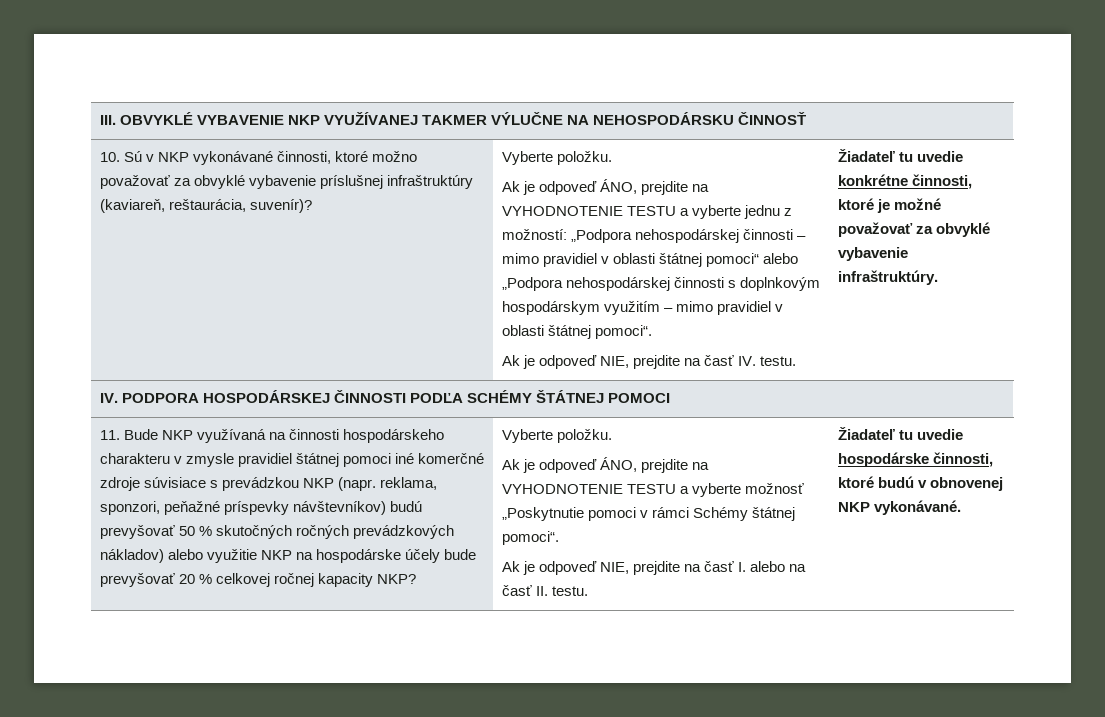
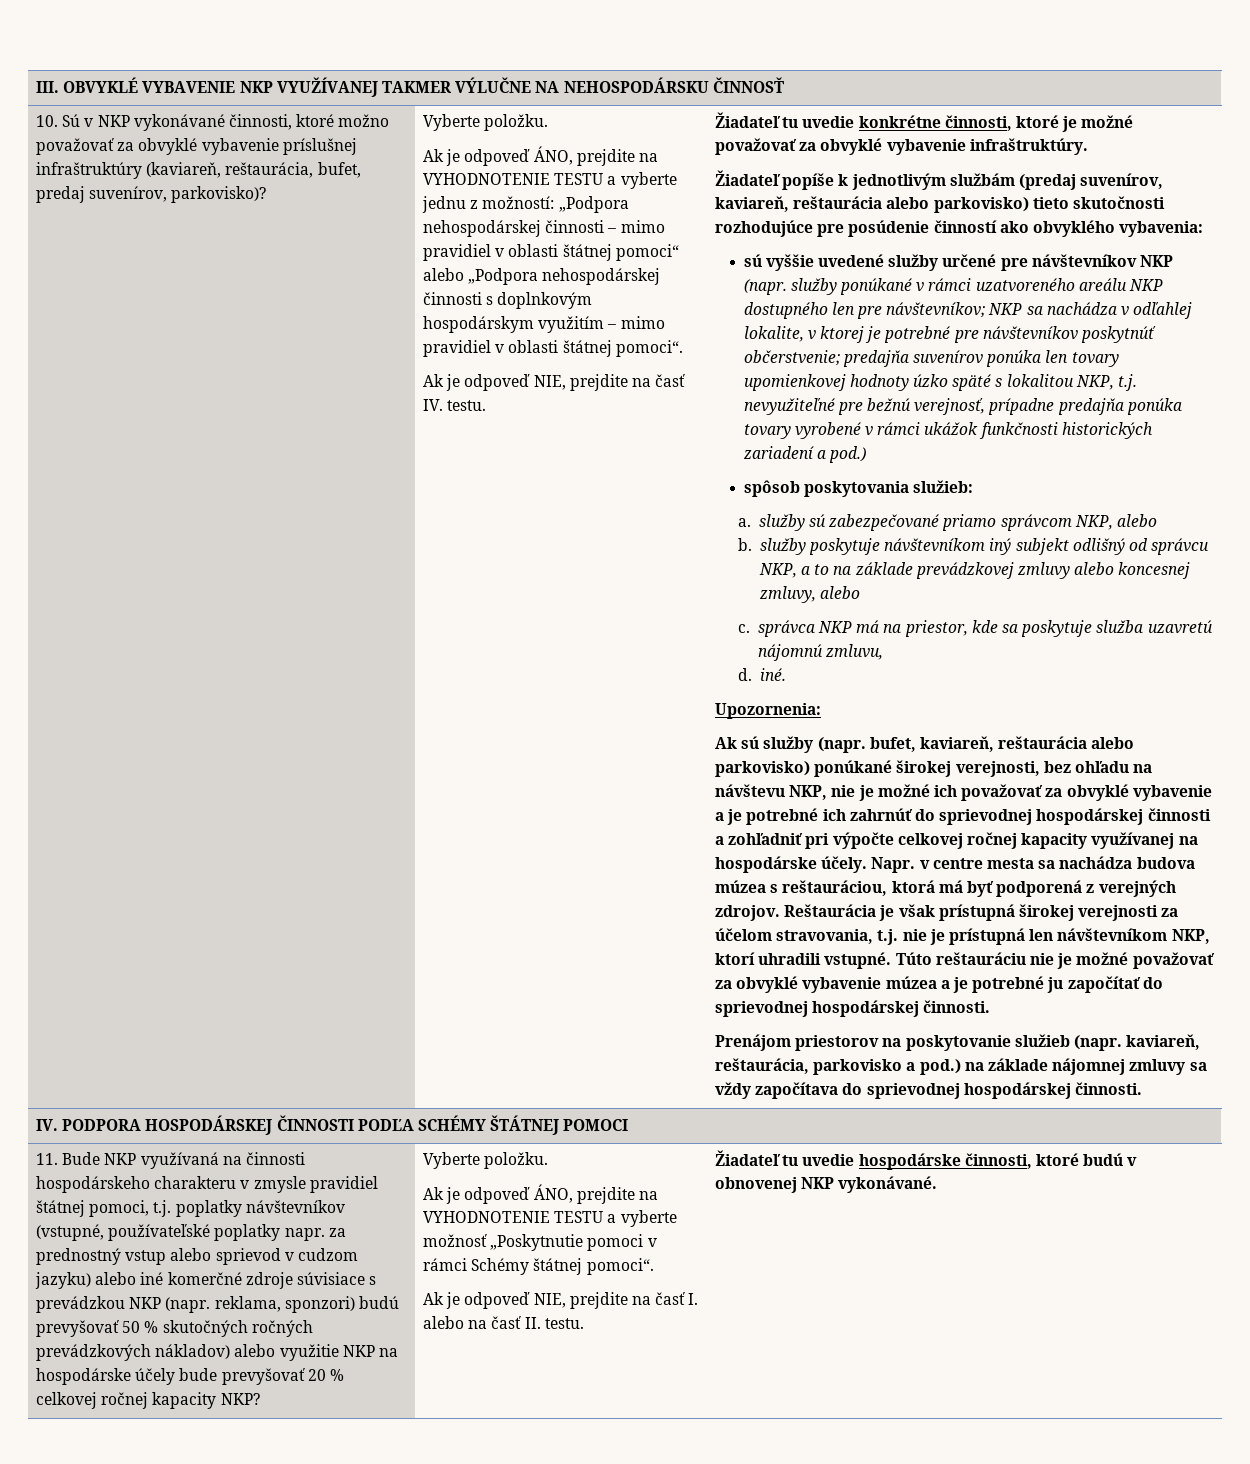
[250,199,313,213] suvenír)? -> [317,162,361,178] [36,186,267,203] bufet, predaj suvenírov, parkovisko)?
(939, 277) none -> [715,170,1164,190] [715,196,1166,213] [715,220,1204,237] [743,254,1173,271] [743,278,1163,295] [743,302,1193,319] [743,326,1156,343] [743,350,1119,367] [743,374,1137,391] [743,398,1182,415] [743,422,1153,439] [742,446,867,463] [743,480,974,497] [738,514,1157,531] [738,538,1210,555] [758,562,1191,579] [758,586,861,603] [738,620,1213,637] [757,644,884,661] [738,668,786,681] [715,703,822,719] [715,736,1135,753] [715,760,1153,777] [715,784,1212,801] [715,808,1211,825] [715,832,1198,849] [715,856,1195,873] [715,880,1176,897] [715,904,1179,921] [715,928,1210,945] [715,952,1215,969] [715,976,1163,993] [715,1000,991,1017] [715,1034,1201,1051] [715,1058,1207,1075] [715,1082,1143,1099] // Žiadateľ popíše k jednotlivým službám (predaj suvenírov, kaviareň, reštaurácia alebo parkovisko) tieto skutočnosti rozhodujúce pre posúdenie činností ako obvyklého vybavenia: // sú vyššie uvedené služby určené pre návštevníkov NKP (napr. služby ponúkané v rámci uzatvoreného areálu NKP dostupného len pre návštevníkov; NKP sa nachádza v odľahlej lokalite, v ktorej je potrebné pre návštevníkov poskytnúť občerstvenie; predajňa suvenírov ponúka len tovary upomienkovej hodnoty úzko späté s lokalitou NKP, t.j. nevyužiteľné pre bežnú verejnosť, prípadne predajňa ponúka tovary vyrobené v rámci ukážok funkčnosti historických zariadení a pod.) // spôsob poskytovania služieb: // a. služby sú zabezpečované priamo správcom NKP, alebo // b. služby poskytuje návštevníkom iný subjekt odlišný od správcu NKP, a to na základe prevádzkovej zmluvy alebo koncesnej zmluvy, alebo // c. správca NKP má na priestor, kde sa poskytuje služba uzavretú nájomnú zmluvu, // d. iné. // Upozornenia: // Ak sú služby (napr. bufet, kaviareň, reštaurácia alebo parkovisko) ponúkané širokej verejnosti, bez ohľadu na návštevu NKP, nie je možné ich považovať za obvyklé vybavenie a je potrebné ich zahrnúť do sprievodnej hospodárskej činnosti a zohľadniť pri výpočte celkovej ročnej kapacity využívanej na hospodárske účely. Napr. v centre mesta sa nachádza budova múzea s reštauráciou, ktorá má byť podporená z verejných zdrojov. Reštaurácia je však prístupná širokej verejnosti za účelom stravovania, t.j. nie je prístupná len návštevníkom NKP, ktorí uhradili vstupné. Túto reštauráciu nie je možné považovať za obvyklé vybavenie múzea a je potrebné ju započítať do sprievodnej hospodárskej činnosti. // Prenájom priestorov na poskytovanie služieb (napr. kaviareň, reštaurácia, parkovisko a pod.) na základe nájomnej zmluvy sa vždy započítava do sprievodnej hospodárskej činnosti.
[343,453,392,467] pomoci -> [89,1200,345,1217] [36,1224,346,1241] [36,1248,359,1265] [35,1272,137,1289] pomoci, t.j. poplatky návštevníkov (vstupné, používateľské poplatky napr. za prednostný vstup alebo sprievod v cudzom jazyku) alebo
[100,501,387,515] sponzori, peňažné príspevky návštevníkov) -> [284,1296,355,1313] sponzori)

